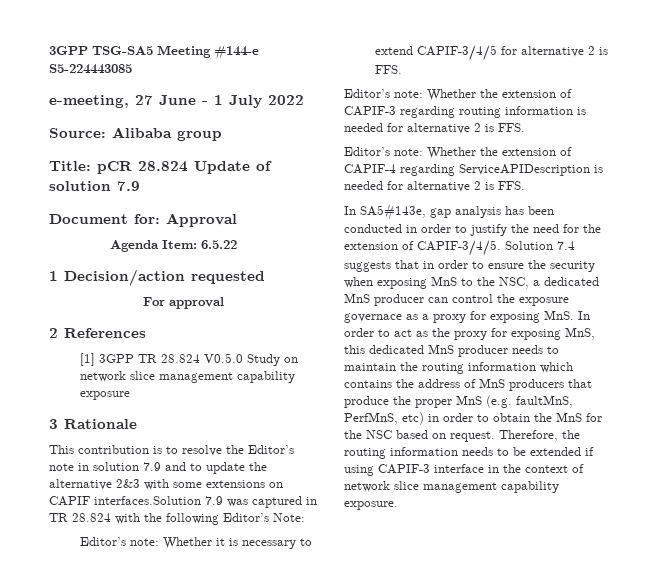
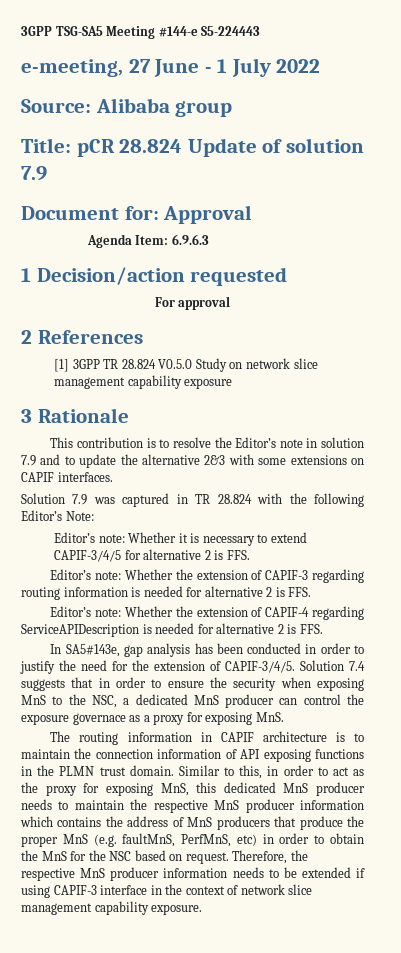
[49,64,132,74] S5-224443085 -> [201,26,261,36] S5-224443
[201,240,238,249] 6.5.22 -> [171,234,209,245] 6.9.6.3
[94,496,201,505] interfaces.Solution -> [57,472,113,482] [21,493,65,504] interfaces. // Solution
[578,311,590,320] In -> [50,731,364,745] [21,748,364,762] [21,765,279,779] // The routing information in CAPIF architecture is to maintain the connection information of API exposing functions in the PLMN trust domain. Similar to this, in
[422,363,464,374] routing -> [153,799,295,813] respective MnS producer
[344,448,386,459] routing -> [21,867,160,881] respective MnS producer

